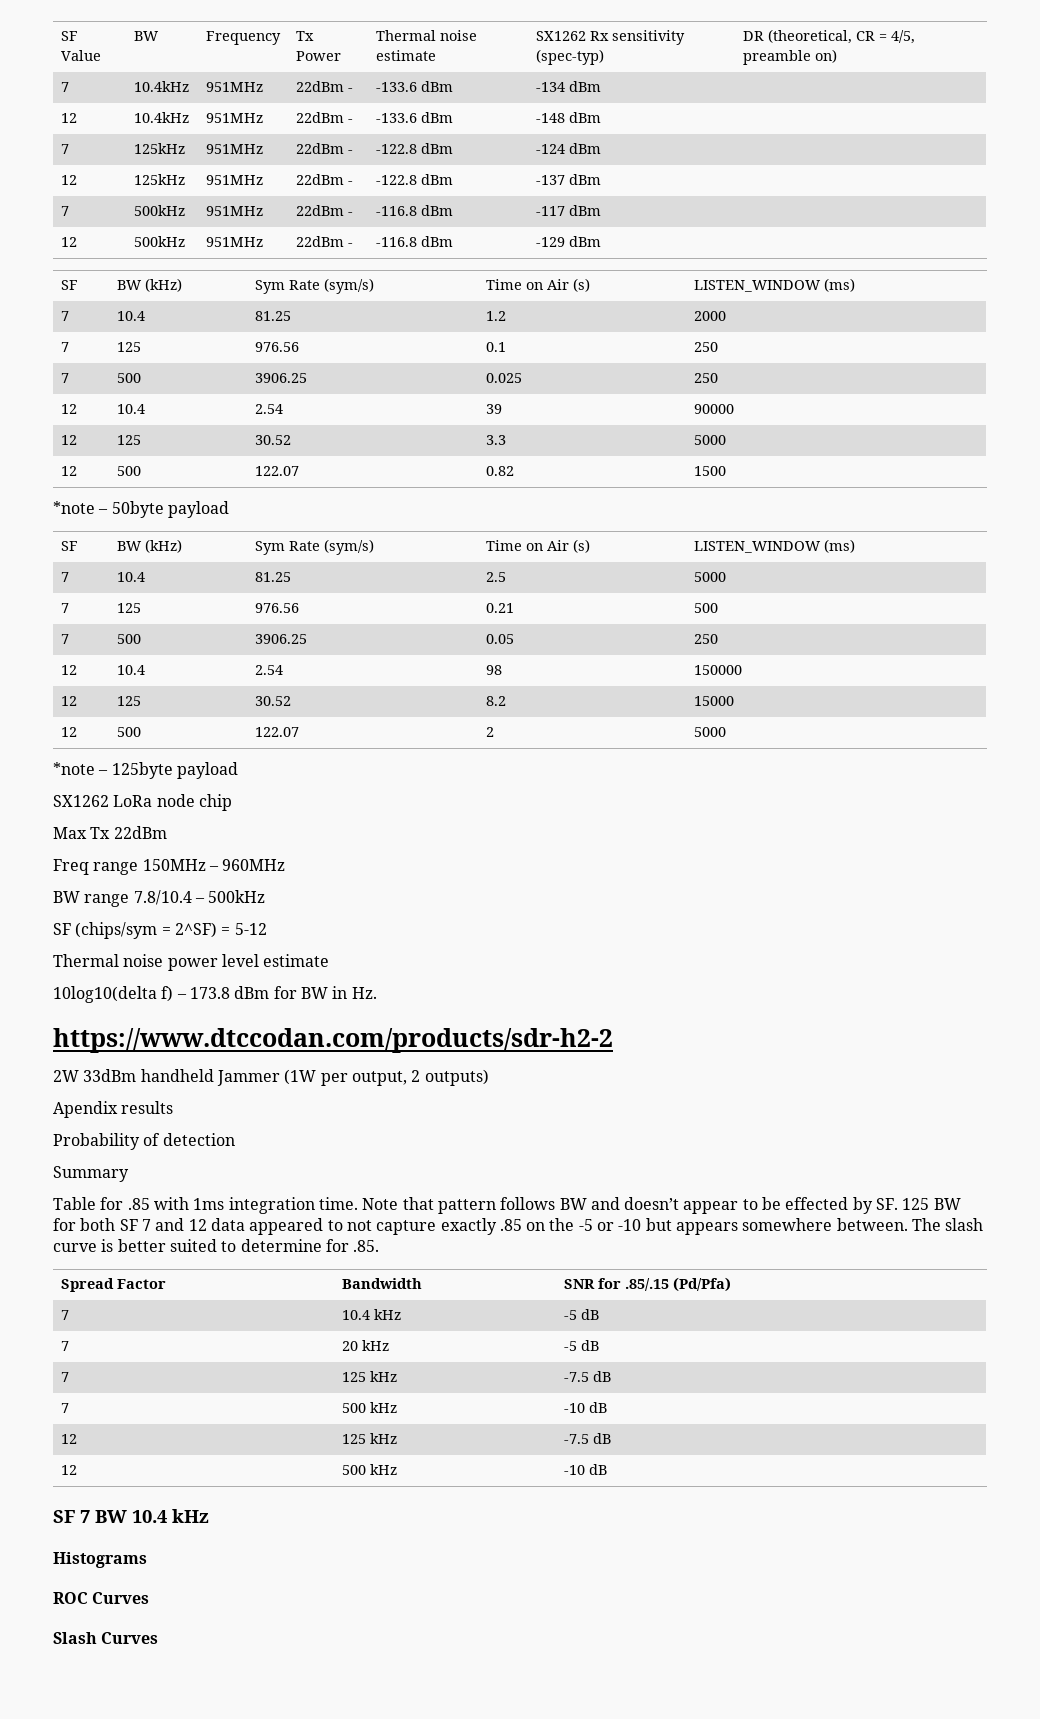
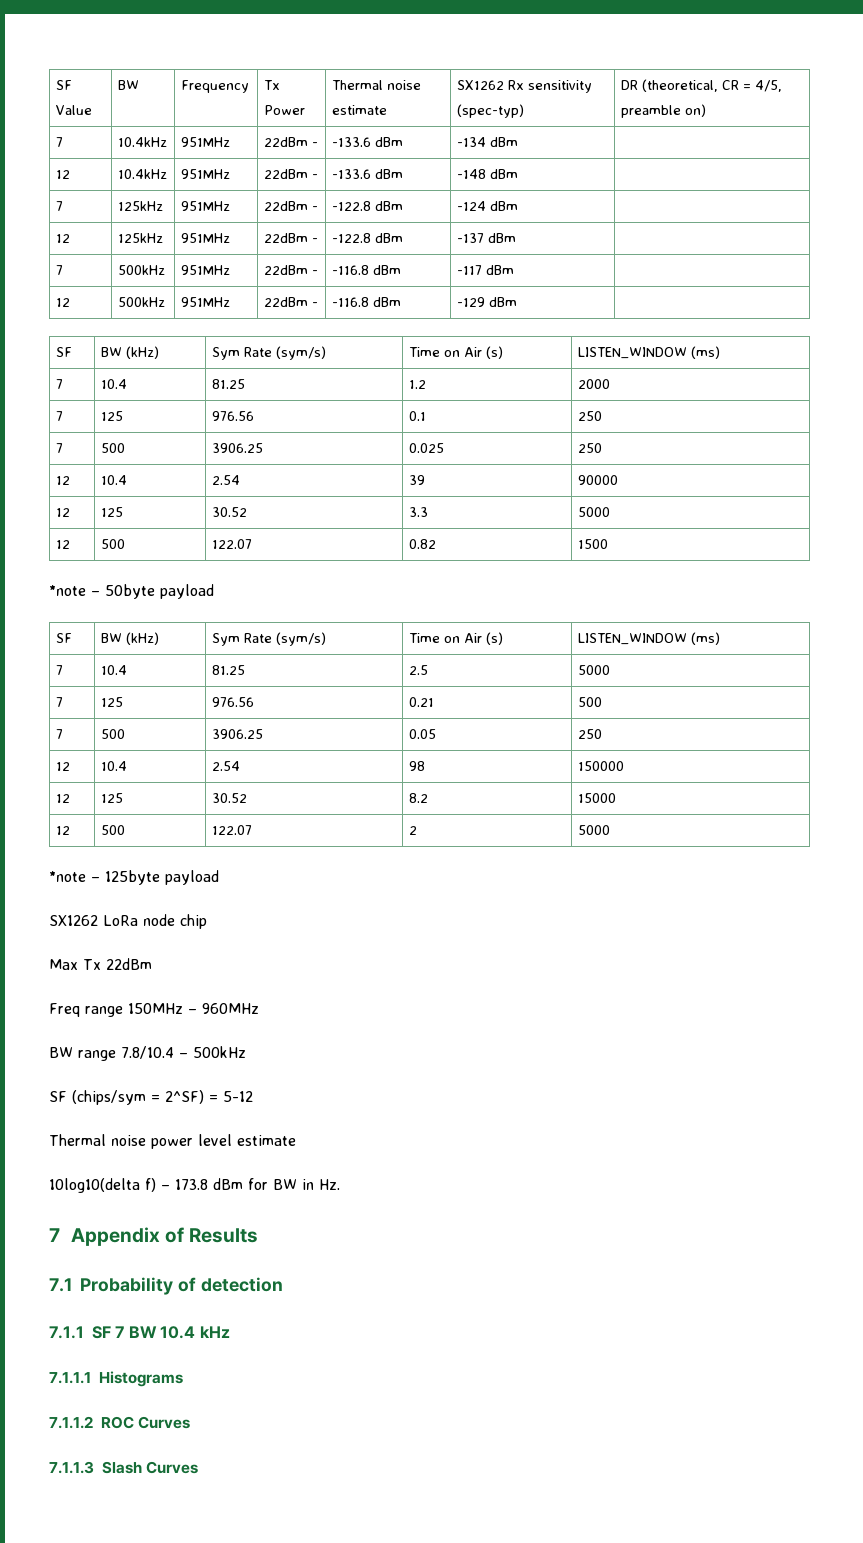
[53,1028,613,1053] [53,1069,489,1086] [53,1101,174,1118] [53,1133,235,1150] [53,1166,129,1182] [53,1197,961,1214] [53,1218,984,1235] [53,1239,380,1252] [60,1278,166,1292] [341,1278,422,1289] [563,1277,731,1292] [60,1310,69,1320] [341,1309,401,1320] [563,1309,599,1320] [60,1341,69,1351] [341,1340,389,1351] [563,1340,599,1351] [60,1372,69,1382] [341,1371,397,1382] [563,1371,611,1382] [60,1403,69,1413] [341,1402,397,1413] [563,1402,607,1413] [60,1434,77,1444] [341,1433,397,1444] [563,1433,611,1444] [60,1465,77,1475] [341,1464,397,1475] [563,1464,607,1475] https://www.dtccodan.com/products/sdr-h2-2 // 2W 33dBm handheld Jammer (1W per output, 2 outputs) // Apendix results // Probability of detection // Summary // Table for .85 with 1ms integration time. Note that pattern follows BW and doesn’t appear to be effected by SF. 125 BW for both SF 7 and 12 data appeared to not capture exactly .85 on the -5 or -10 but appears somewhere between. The slash curve is better suited to determine for .85. // Spread Factor | Bandwidth | SNR for .85/.15 (Pd/Pfa) // 7 | 10.4 kHz | -5 dB // 7 | 20 kHz | -5 dB // 7 | 125 kHz | -7.5 dB // 7 | 500 kHz | -10 dB // 12 | 125 kHz | -7.5 dB // 12 | 500 kHz | -10 dB // -> [49,1227,259,1246] [49,1277,283,1295] [49,1326,84,1339] 7 Appendix of Results // 7.1 Probability of detection // 7.1.1
(209, 1516) none -> [49,1372,91,1384] 7.1.1.1
(147, 1560) none -> [49,1416,93,1429] 7.1.1.2
(150, 1598) none -> [49,1461,94,1474] 7.1.1.3

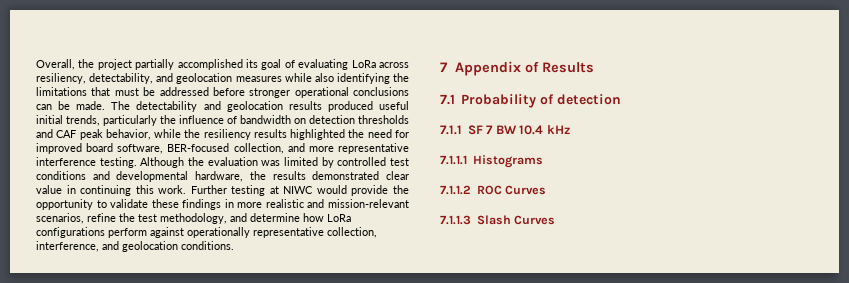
[55,80,72,90] [55,105,92,115] [117,80,139,90] [180,80,249,93] [263,80,280,90] [263,105,305,115] [331,80,421,90] [331,105,387,115] [456,80,592,93] [456,104,524,118] [620,79,782,92] [620,104,706,118] [55,137,63,147] [117,137,167,147] [180,137,230,147] [263,137,318,147] [331,137,403,147] [456,137,518,147] [55,170,70,179] [117,169,167,179] [180,169,230,179] [263,169,318,179] [331,169,403,179] [456,169,518,179] [55,201,63,211] [117,201,163,211] [180,201,230,211] [263,201,318,211] [331,201,403,211] [456,201,518,211] [55,234,70,243] [117,233,163,243] [180,233,230,243] [263,233,318,243] [331,233,403,243] [456,233,516,243] [55,265,63,275] [117,265,165,275] [180,265,230,275] [263,265,318,275] [331,265,401,275] [456,265,514,275] [55,298,70,307] [117,297,165,307] [180,297,230,307] [263,297,318,307] [331,297,401,307] [456,297,517,307] [55,347,72,357] [100,346,159,359] [211,346,326,360] [408,346,503,359] [577,346,720,359] [55,379,63,389] [100,379,127,389] [211,379,245,389] [408,380,426,389] [577,379,610,389] [55,411,63,421] [100,411,123,421] [211,411,254,421] [408,411,426,421] [577,411,602,421] [55,443,63,453] [100,443,125,453] [211,443,263,453] [408,443,444,453] [577,443,602,453] [55,476,70,485] [100,475,127,485] [211,475,240,485] [408,475,425,485] [577,475,618,485] [55,508,70,517] [100,507,123,517] [211,507,247,517] [408,507,428,517] [577,507,610,517] [55,540,70,549] [100,539,125,549] [211,539,252,549] [408,539,436,549] [577,539,608,549] [49,584,214,599] [55,633,72,643] [100,632,159,645] [211,632,326,646] [408,632,503,645] [577,632,720,645] [55,665,63,675] [100,665,127,675] [211,665,245,675] [408,665,428,675] [577,665,610,675] [55,697,63,707] [100,697,123,707] [211,697,254,707] [408,697,434,707] [577,697,602,707] [55,729,63,739] [100,729,125,739] [211,729,263,739] [408,729,436,739] [577,729,602,739] [55,762,70,771] [100,761,127,771] [211,761,240,771] [408,761,425,771] [577,761,624,771] [55,794,70,803] [100,793,123,803] [211,793,247,803] [408,793,428,803] [577,793,616,803] [55,826,70,835] [100,825,125,835] [211,825,252,835] [408,826,417,835] [577,825,610,835] [49,870,219,885] [49,914,207,929] [49,958,152,970] [49,1003,259,1017] [49,1046,246,1061] [49,1090,253,1105] [49,1134,296,1149] [49,1178,340,1193] SF Value | BW | Frequency | Tx Power | Thermal noise estimate | SX1262 Rx sensitivity (spec-typ) | DR (theoretical, CR = 4/5, preamble on) // 7 | 10.4kHz | 951MHz | 22dBm - | -133.6 dBm | -134 dBm | // 12 | 10.4kHz | 951MHz | 22dBm - | -133.6 dBm | -148 dBm | // 7 | 125kHz | 951MHz | 22dBm - | -122.8 dBm | -124 dBm | // 12 | 125kHz | 951MHz | 22dBm - | -122.8 dBm | -137 dBm | // 7 | 500kHz | 951MHz | 22dBm - | -116.8 dBm | -117 dBm | // 12 | 500kHz | 951MHz | 22dBm - | -116.8 dBm | -129 dBm | // SF | BW (kHz) | Sym Rate (sym/s) | Time on Air (s) | LISTEN_WINDOW (ms) // 7 | 10.4 | 81.25 | 1.2 | 2000 // 7 | 125 | 976.56 | 0.1 | 250 // 7 | 500 | 3906.25 | 0.025 | 250 // 12 | 10.4 | 2.54 | 39 | 90000 // 12 | 125 | 30.52 | 3.3 | 5000 // 12 | 500 | 122.07 | 0.82 | 1500 // *note – 50byte payload // SF | BW (kHz) | Sym Rate (sym/s) | Time on Air (s) | LISTEN_WINDOW (ms) // 7 | 10.4 | 81.25 | 2.5 | 5000 // 7 | 125 | 976.56 | 0.21 | 500 // 7 | 500 | 3906.25 | 0.05 | 250 // 12 | 10.4 | 2.54 | 98 | 150000 // 12 | 125 | 30.52 | 8.2 | 15000 // 12 | 500 | 122.07 | 2 | 5000 // *note – 125byte payload // SX1262 LoRa node chip // Max Tx 22dBm // Freq range 150MHz – 960MHz // BW range 7.8/10.4 – 500kHz // SF (chips/sym = 2^SF) = 5-12 // Thermal noise power level estimate // 10log10(delta f) – 173.8 dBm for BW in Hz. -> [36,59,409,70] [36,73,409,84] [36,87,409,98] [36,101,409,112] [36,115,409,126] [36,129,409,140] [36,143,409,154] [36,157,409,168] [36,171,410,182] [36,185,409,196] [36,199,409,210] [36,213,351,224] [36,227,377,238] [36,241,234,252] Overall, the project partially accomplished its goal of evaluating LoRa across resiliency, detectability, and geolocation measures while also identifying the limitations that must be addressed before stronger operational conclusions can be made. The detectability and geolocation results produced useful initial trends, particularly the influence of bandwidth on detection thresholds and CAF peak behavior, while the resiliency results highlighted the need for improved board software, BER-focused collection, and more representative interference testing. Although the evaluation was limited by controlled test conditions and developmental hardware, the results demonstrated clear value in continuing this work. Further testing at NIWC would provide the opportunity to validate these findings in more realistic and mission-relevant scenarios, refine the test methodology, and determine how LoRa configurations perform against operationally representative collection, interference, and geolocation conditions.

